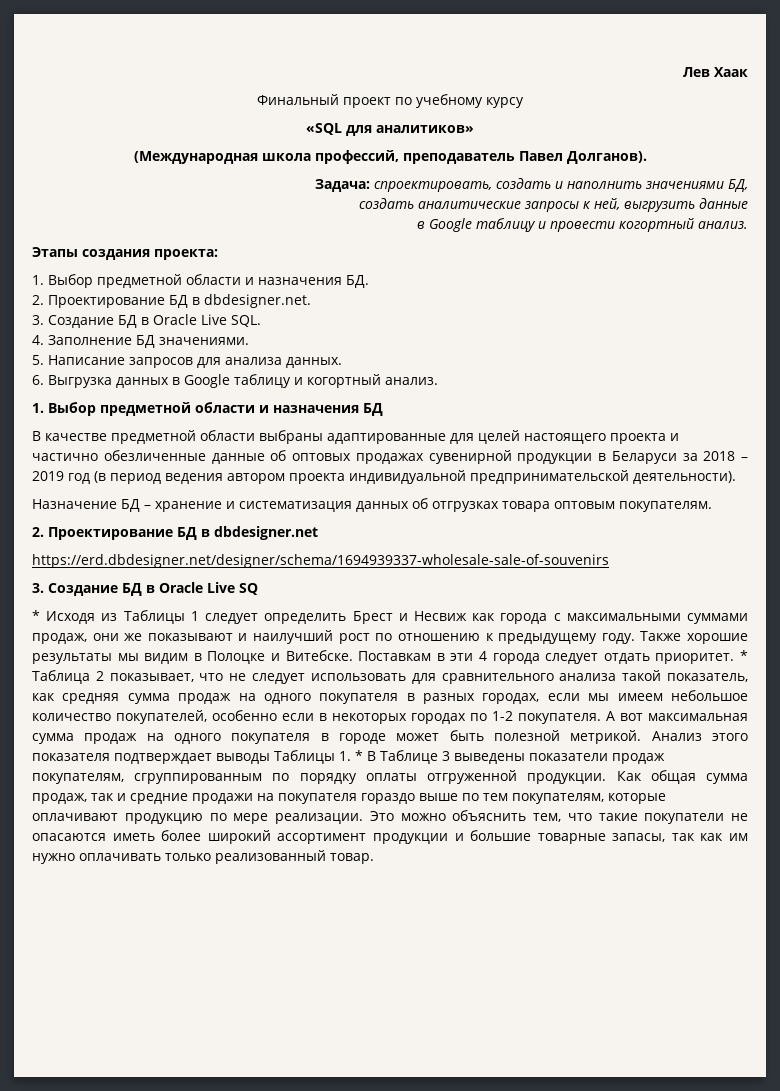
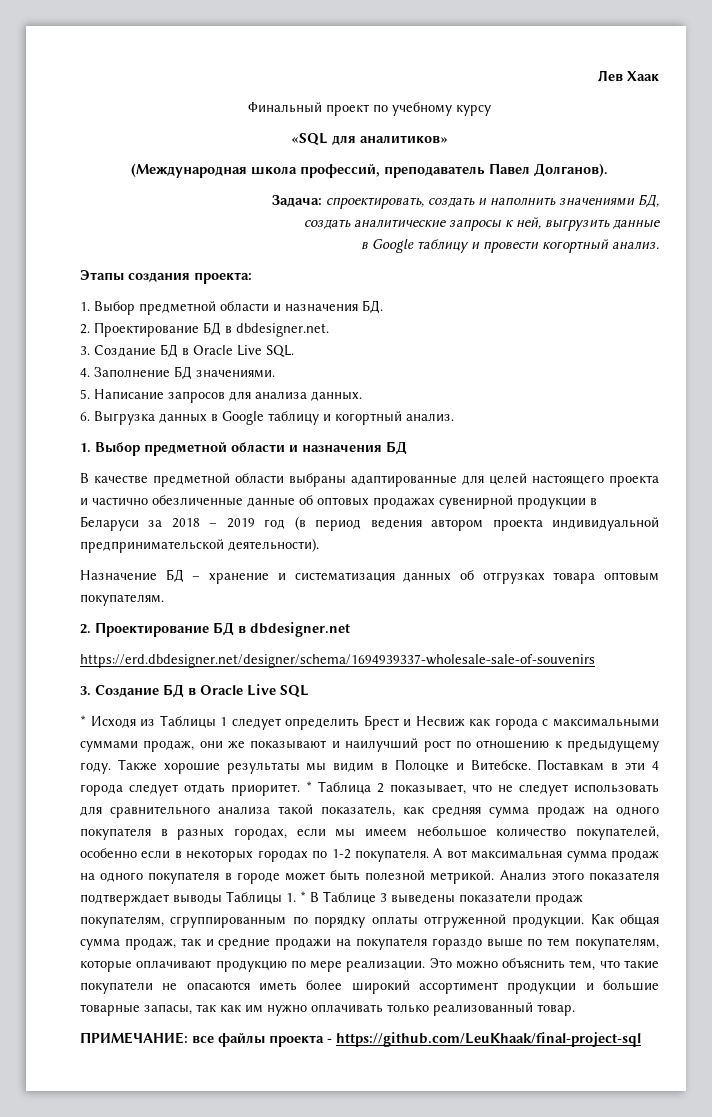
[239,583,258,595] SQ -> [280,685,309,697] SQL
(374, 858) none -> [80,1032,641,1047] // ПРИМЕЧАНИЕ: все файлы проекта - https://github.com/LeuKhaak/final-project-sql

